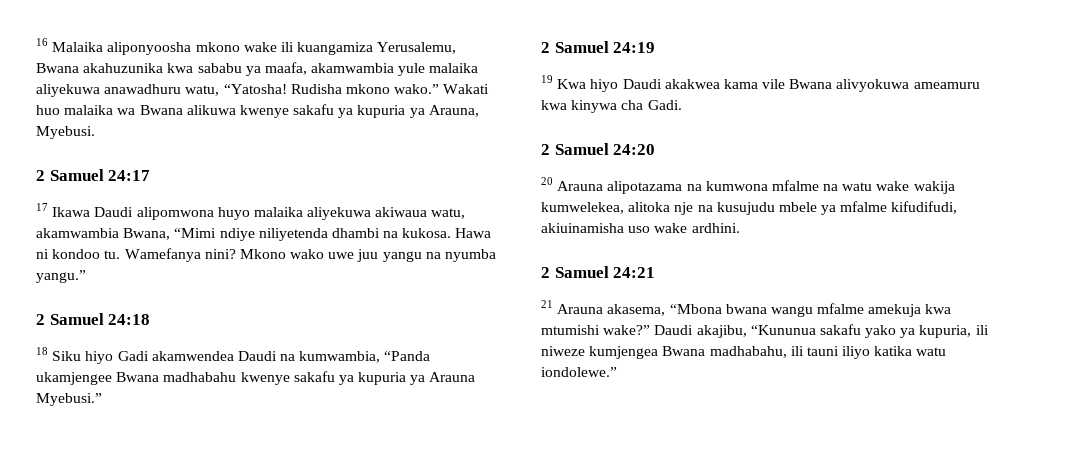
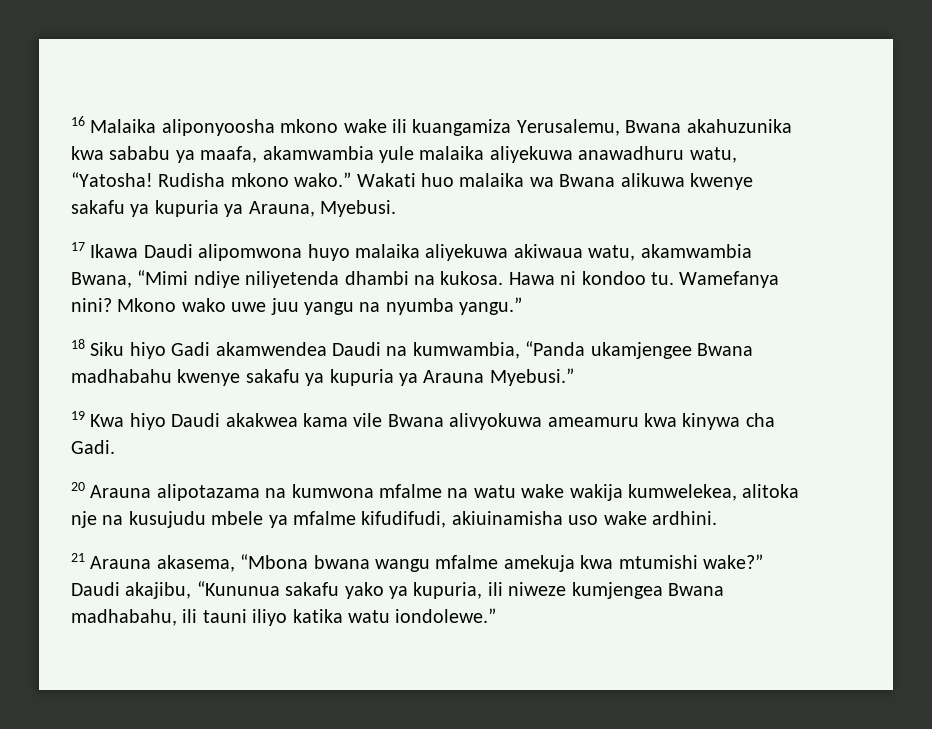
[36,169,151,181] // 2 Samuel 24:17 -> (396, 208) none
[36,313,151,325] // 2 Samuel 24:18 -> (523, 306) none
[541,41,656,53] // 2 Samuel 24:19 -> (574, 377) none
[541,143,656,155] // 2 Samuel 24:20 -> (115, 447) none
[541,266,656,278] // 2 Samuel 24:21 -> (717, 518) none

